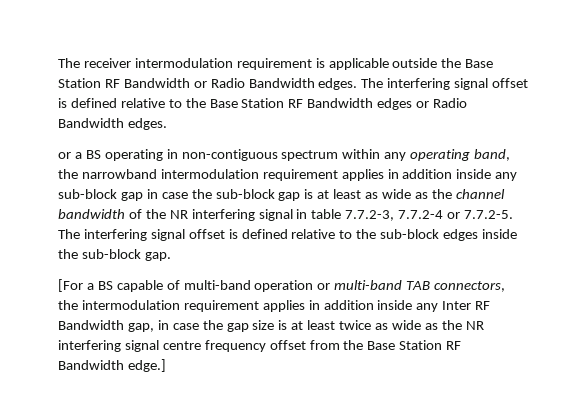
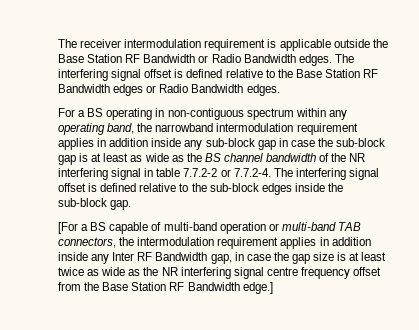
[58,152,71,159] or -> [58,108,75,117] For
(452, 194) none -> [204,153,221,162] BS
[345,210,514,221] 7.7.2-3, 7.7.2-4 or 7.7.2-5. -> [183,168,271,177] 7.7.2-2 or 7.7.2-4.

